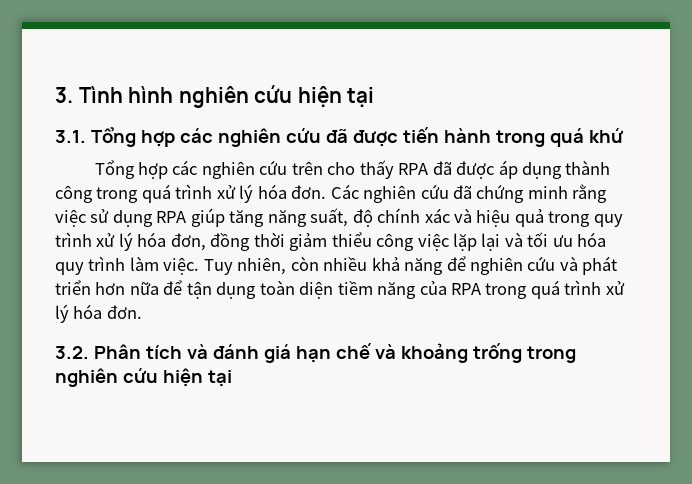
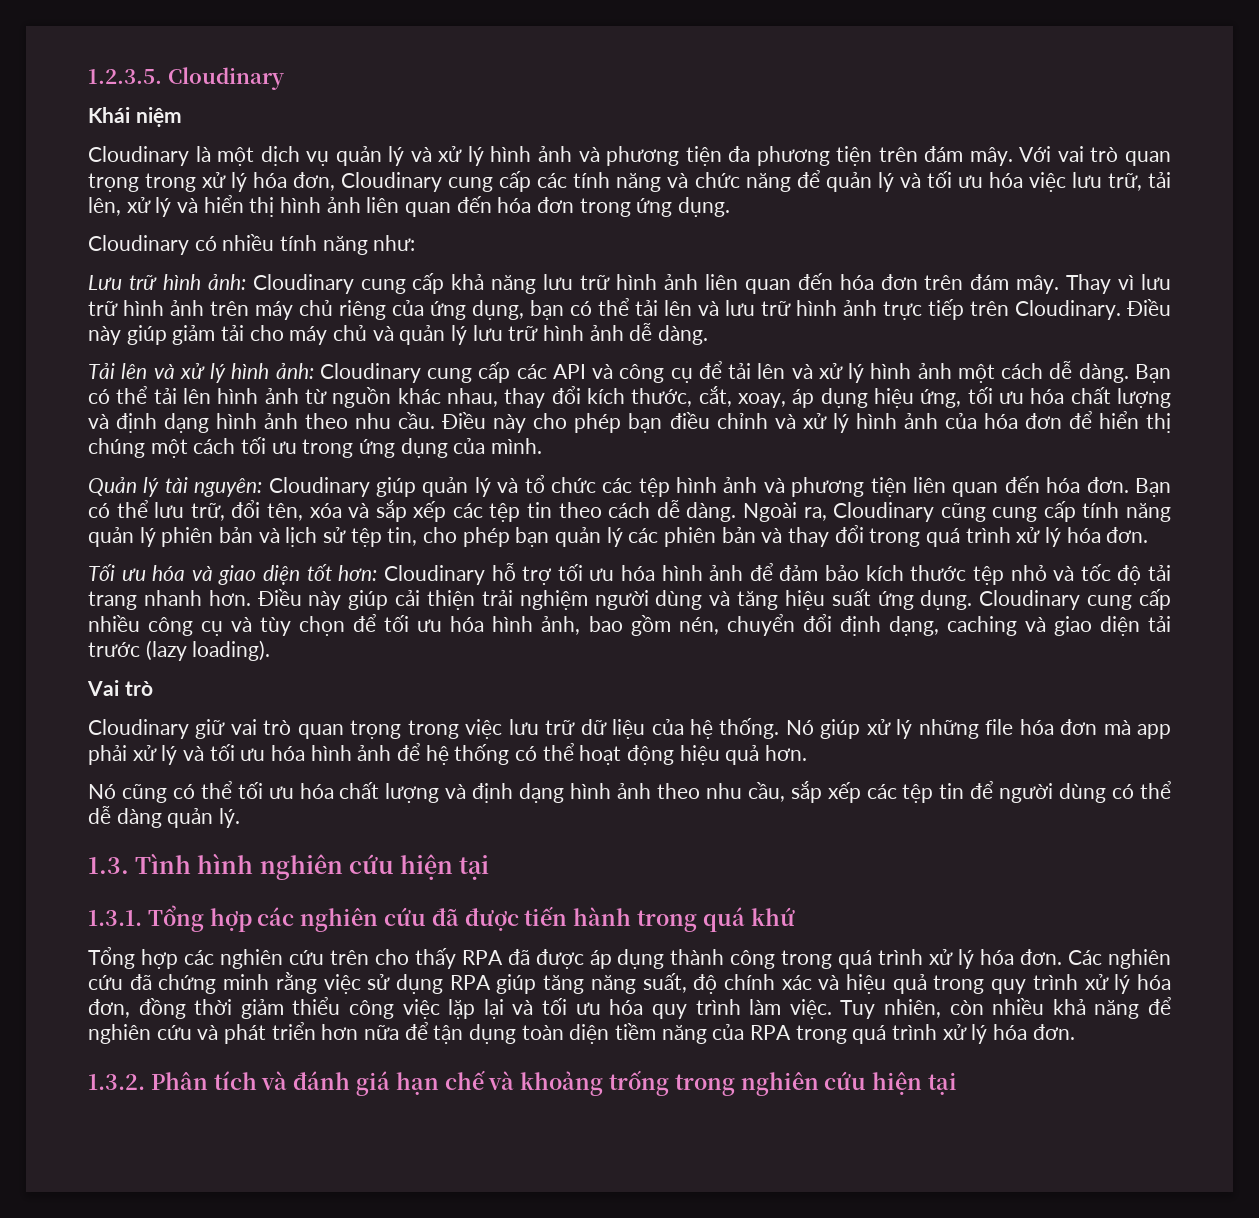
[55,87,73,103] 3. -> [88,67,284,90] [88,107,182,127] [88,146,1171,166] [88,170,1171,192] [88,195,731,217] [88,234,416,255] [88,273,1171,294] [88,298,1171,320] [88,323,709,345] [88,361,1171,383] [88,386,1172,408] [88,411,1171,433] [88,437,543,458] [88,475,1172,497] [88,500,1172,522] [88,525,1149,547] [88,563,1171,585] [88,589,1172,610] [88,614,1171,636] [88,640,271,661] [87,680,153,696] [88,718,1172,739] [88,743,808,765] [88,781,1171,803] [88,806,241,828] [88,857,129,874] 1.2.3.5. Cloudinary // Khái niệm // Cloudinary là một dịch vụ quản lý và xử lý hình ảnh và phương tiện đa phương tiện trên đám mây. Với vai trò quan trọng trong xử lý hóa đơn, Cloudinary cung cấp các tính năng và chức năng để quản lý và tối ưu hóa việc lưu trữ, tải lên, xử lý và hiển thị hình ảnh liên quan đến hóa đơn trong ứng dụng. // Cloudinary có nhiều tính năng như: // Lưu trữ hình ảnh: Cloudinary cung cấp khả năng lưu trữ hình ảnh liên quan đến hóa đơn trên đám mây. Thay vì lưu trữ hình ảnh trên máy chủ riêng của ứng dụng, bạn có thể tải lên và lưu trữ hình ảnh trực tiếp trên Cloudinary. Điều này giúp giảm tải cho máy chủ và quản lý lưu trữ hình ảnh dễ dàng. // Tải lên và xử lý hình ảnh: Cloudinary cung cấp các API và công cụ để tải lên và xử lý hình ảnh một cách dễ dàng. Bạn có thể tải lên hình ảnh từ nguồn khác nhau, thay đổi kích thước, cắt, xoay, áp dụng hiệu ứng, tối ưu hóa chất lượng và định dạng hình ảnh theo nhu cầu. Điều này cho phép bạn điều chỉnh và xử lý hình ảnh của hóa đơn để hiển thị chúng một cách tối ưu trong ứng dụng của mình. // Quản lý tài nguyên: Cloudinary giúp quản lý và tổ chức các tệp hình ảnh và phương tiện liên quan đến hóa đơn. Bạn có thể lưu trữ, đổi tên, xóa và sắp xếp các tệp tin theo cách dễ dàng. Ngoài ra, Cloudinary cũng cung cấp tính năng quản lý phiên bản và lịch sử tệp tin, cho phép bạn quản lý các phiên bản và thay đổi trong quá trình xử lý hóa đơn. // Tối ưu hóa và giao diện tốt hơn: Cloudinary hỗ trợ tối ưu hóa hình ảnh để đảm bảo kích thước tệp nhỏ và tốc độ tải trang nhanh hơn. Điều này giúp cải thiện trải nghiệm người dùng và tăng hiệu suất ứng dụng. Cloudinary cung cấp nhiều công cụ và tùy chọn để tối ưu hóa hình ảnh, bao gồm nén, chuyển đổi định dạng, caching và giao diện tải trước (lazy loading). // Vai trò // Cloudinary giữ vai trò quan trọng trong việc lưu trữ dữ liệu của hệ thống. Nó giúp xử lý những file hóa đơn mà app phải xử lý và tối ưu hóa hình ảnh để hệ thống có thể hoạt động hiệu quả hơn. // Nó cũng có thể tối ưu hóa chất lượng và định dạng hình ảnh theo nhu cầu, sắp xếp các tệp tin để người dùng có thể dễ dàng quản lý. // 1.3.
[55,130,86,143] 3.1. -> [88,910,142,926] 1.3.1.
[55,346,89,359] 3.2. -> [88,1074,145,1090] 1.3.2.

